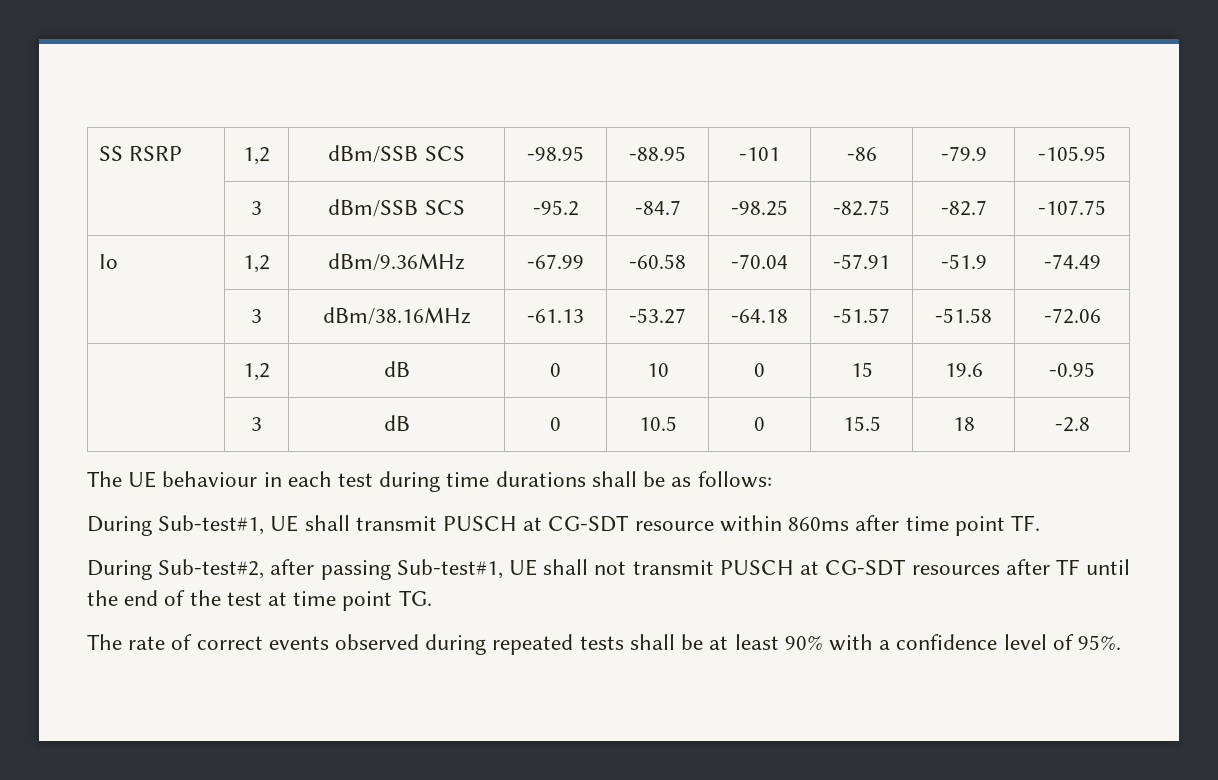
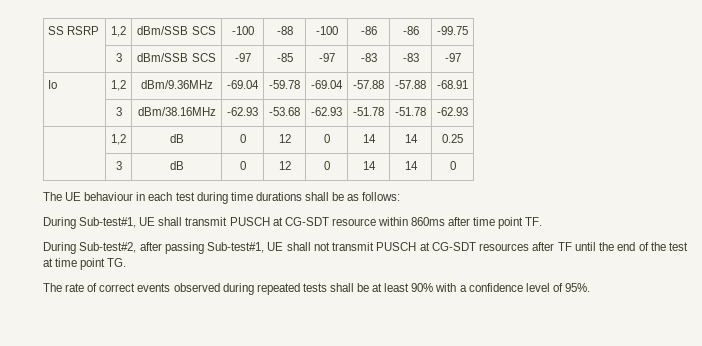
[527,146,584,161] [629,146,686,161] [739,147,780,161] [846,147,877,161] [940,146,987,161] [1038,146,1106,161] -98.95 | -88.95 | -101 | -86 | -79.9 | -105.95 -> [231,26,254,35] [276,26,293,35] [315,26,338,35] [360,26,377,35] [402,26,419,35] [437,26,468,35] -100 | -88 | -100 | -86 | -86 | -99.75
[532,200,579,216] [634,200,681,215] [731,200,788,216] [833,200,890,216] [940,200,987,216] [1038,200,1106,215] [98,254,118,269] [243,255,270,273] [328,253,465,271] [527,254,584,269] [629,254,686,269] [731,254,788,269] [833,254,890,269] [940,254,987,269] [1043,254,1101,269] [251,309,262,323] [322,307,471,325] [527,309,584,323] [629,308,686,324] [731,309,788,323] [833,308,890,323] [935,308,992,323] [1043,308,1101,324] -95.2 | -84.7 | -98.25 | -82.75 | -82.7 | -107.75 // Io | 1,2 | dBm/9.36MHz | -67.99 | -60.58 | -70.04 | -57.91 | -51.9 | -74.49 // | 3 | dBm/38.16MHz | -61.13 | -53.27 | -64.18 | -51.57 | -51.58 | -72.06 -> [234,53,251,62] [276,53,293,62] [318,53,335,62] [360,53,377,62] [402,53,419,62] [444,53,461,62] [47,80,57,89] [111,80,126,91] [140,80,213,89] [227,80,259,89] [269,80,300,89] [311,80,343,89] [353,80,384,89] [395,80,426,89] [437,80,468,89] [115,107,122,116] [137,107,216,116] [227,107,258,116] [269,107,300,116] [311,107,342,116] [353,107,384,116] [395,107,426,116] [437,107,468,116] -97 | -85 | -97 | -83 | -83 | -97 // Io | 1,2 | dBm/9.36MHz | -69.04 | -59.78 | -69.04 | -57.88 | -57.88 | -68.91 // | 3 | dBm/38.16MHz | -62.93 | -53.68 | -62.93 | -51.78 | -51.78 | -62.93
[646,363,669,377] [754,363,765,377] [850,362,873,377] [944,363,983,377] [1049,362,1095,377] 10 | 0 | 15 | 19.6 | -0.95 -> [278,134,291,143] [323,134,330,143] [362,134,376,143] [404,134,418,143] [442,134,463,143] 12 | 0 | 14 | 14 | 0.25
[638,416,677,431] [754,417,765,431] [842,416,881,431] [952,417,975,431] [1054,417,1090,432] 10.5 | 0 | 15.5 | 18 | -2.8 -> [278,161,291,170] [323,161,330,170] [362,161,376,170] [404,161,418,170] [449,161,456,170] 12 | 0 | 14 | 14 | 0

